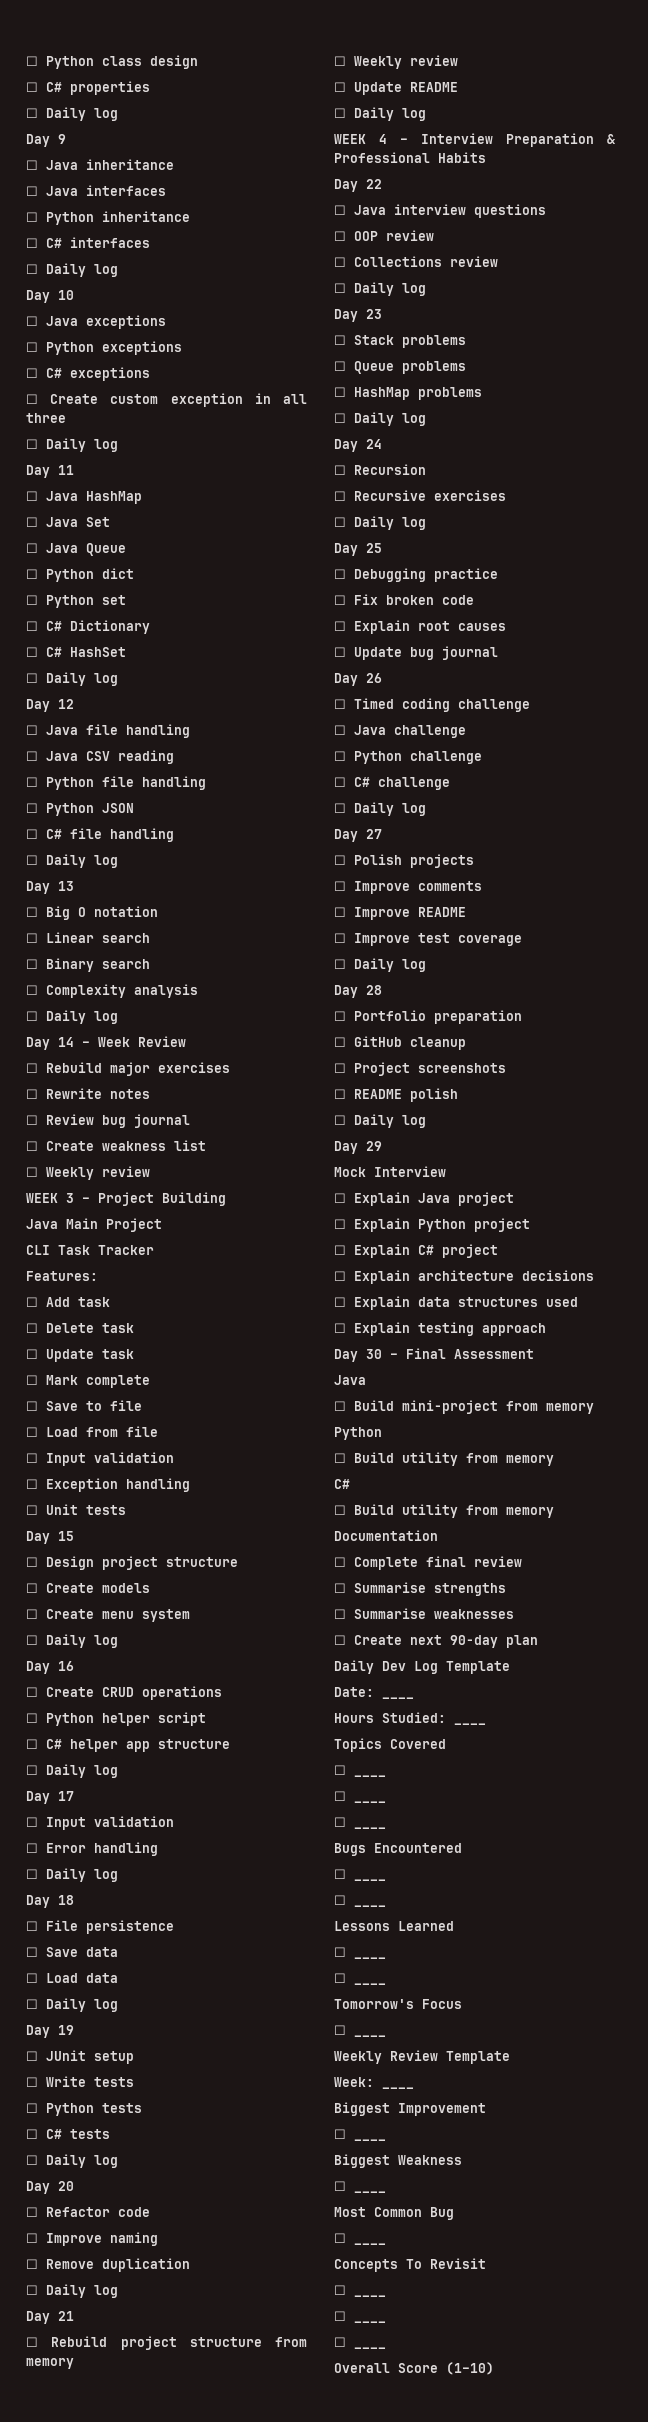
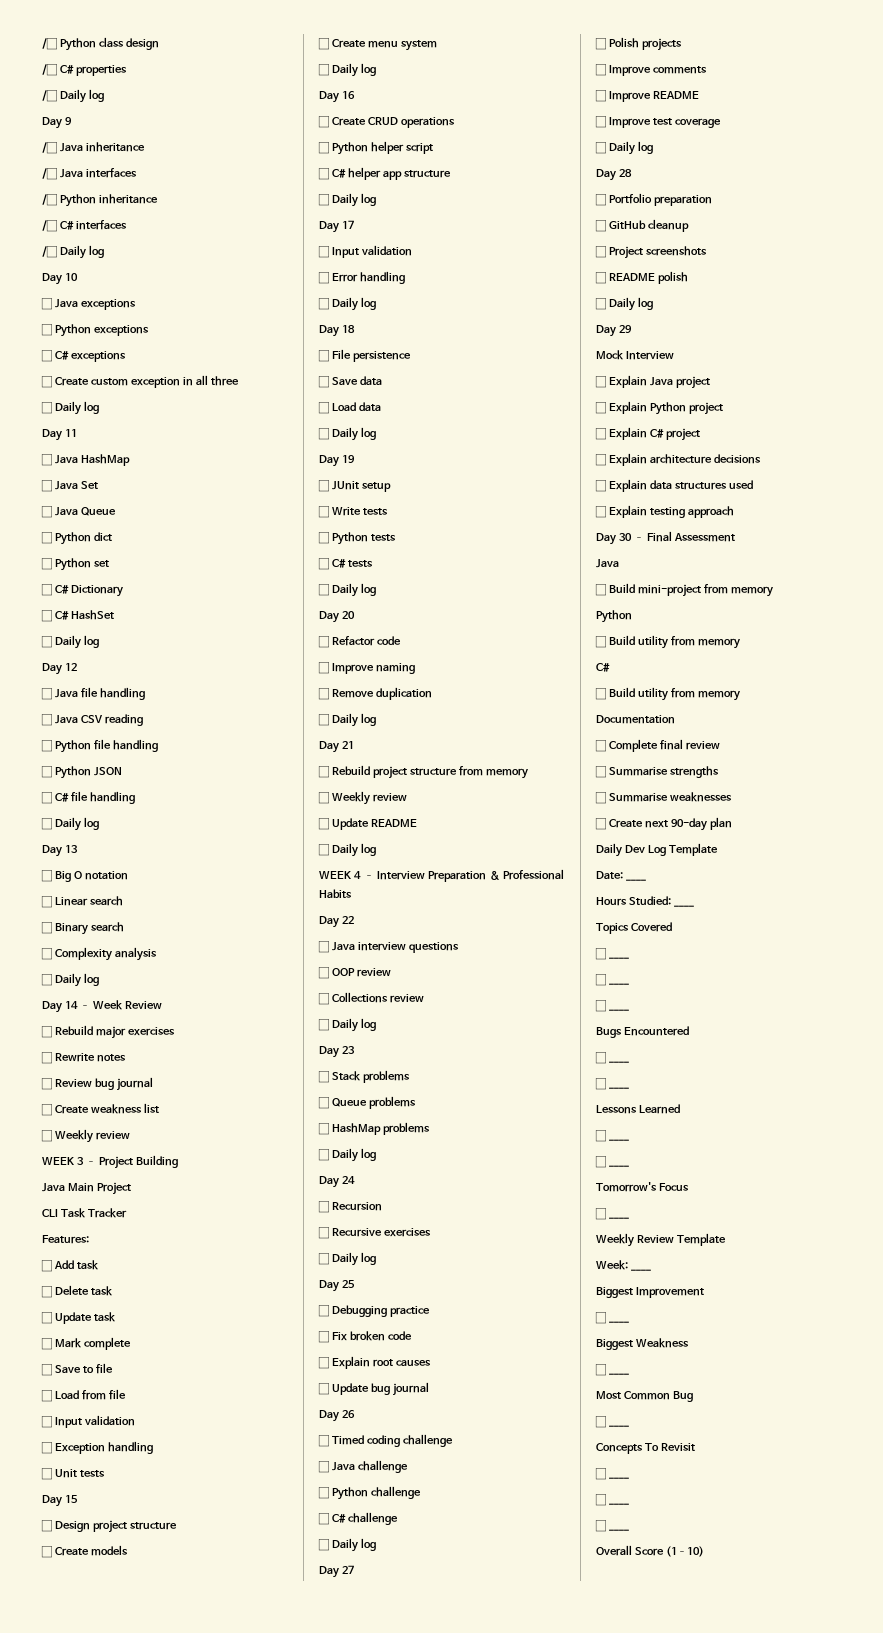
[26,56,38,66] ☐ -> [42,38,57,50] /☐
[26,82,38,92] ☐ -> [42,64,57,76] /☐
[26,108,38,118] ☐ -> [42,90,57,102] /☐
[26,160,38,170] ☐ -> [42,142,57,154] /☐
[26,186,38,196] ☐ -> [42,168,57,180] /☐
[26,212,38,222] ☐ -> [42,194,57,206] /☐
[26,238,38,248] ☐ -> [42,220,57,232] /☐
[26,264,38,274] ☐ -> [42,246,57,258] /☐

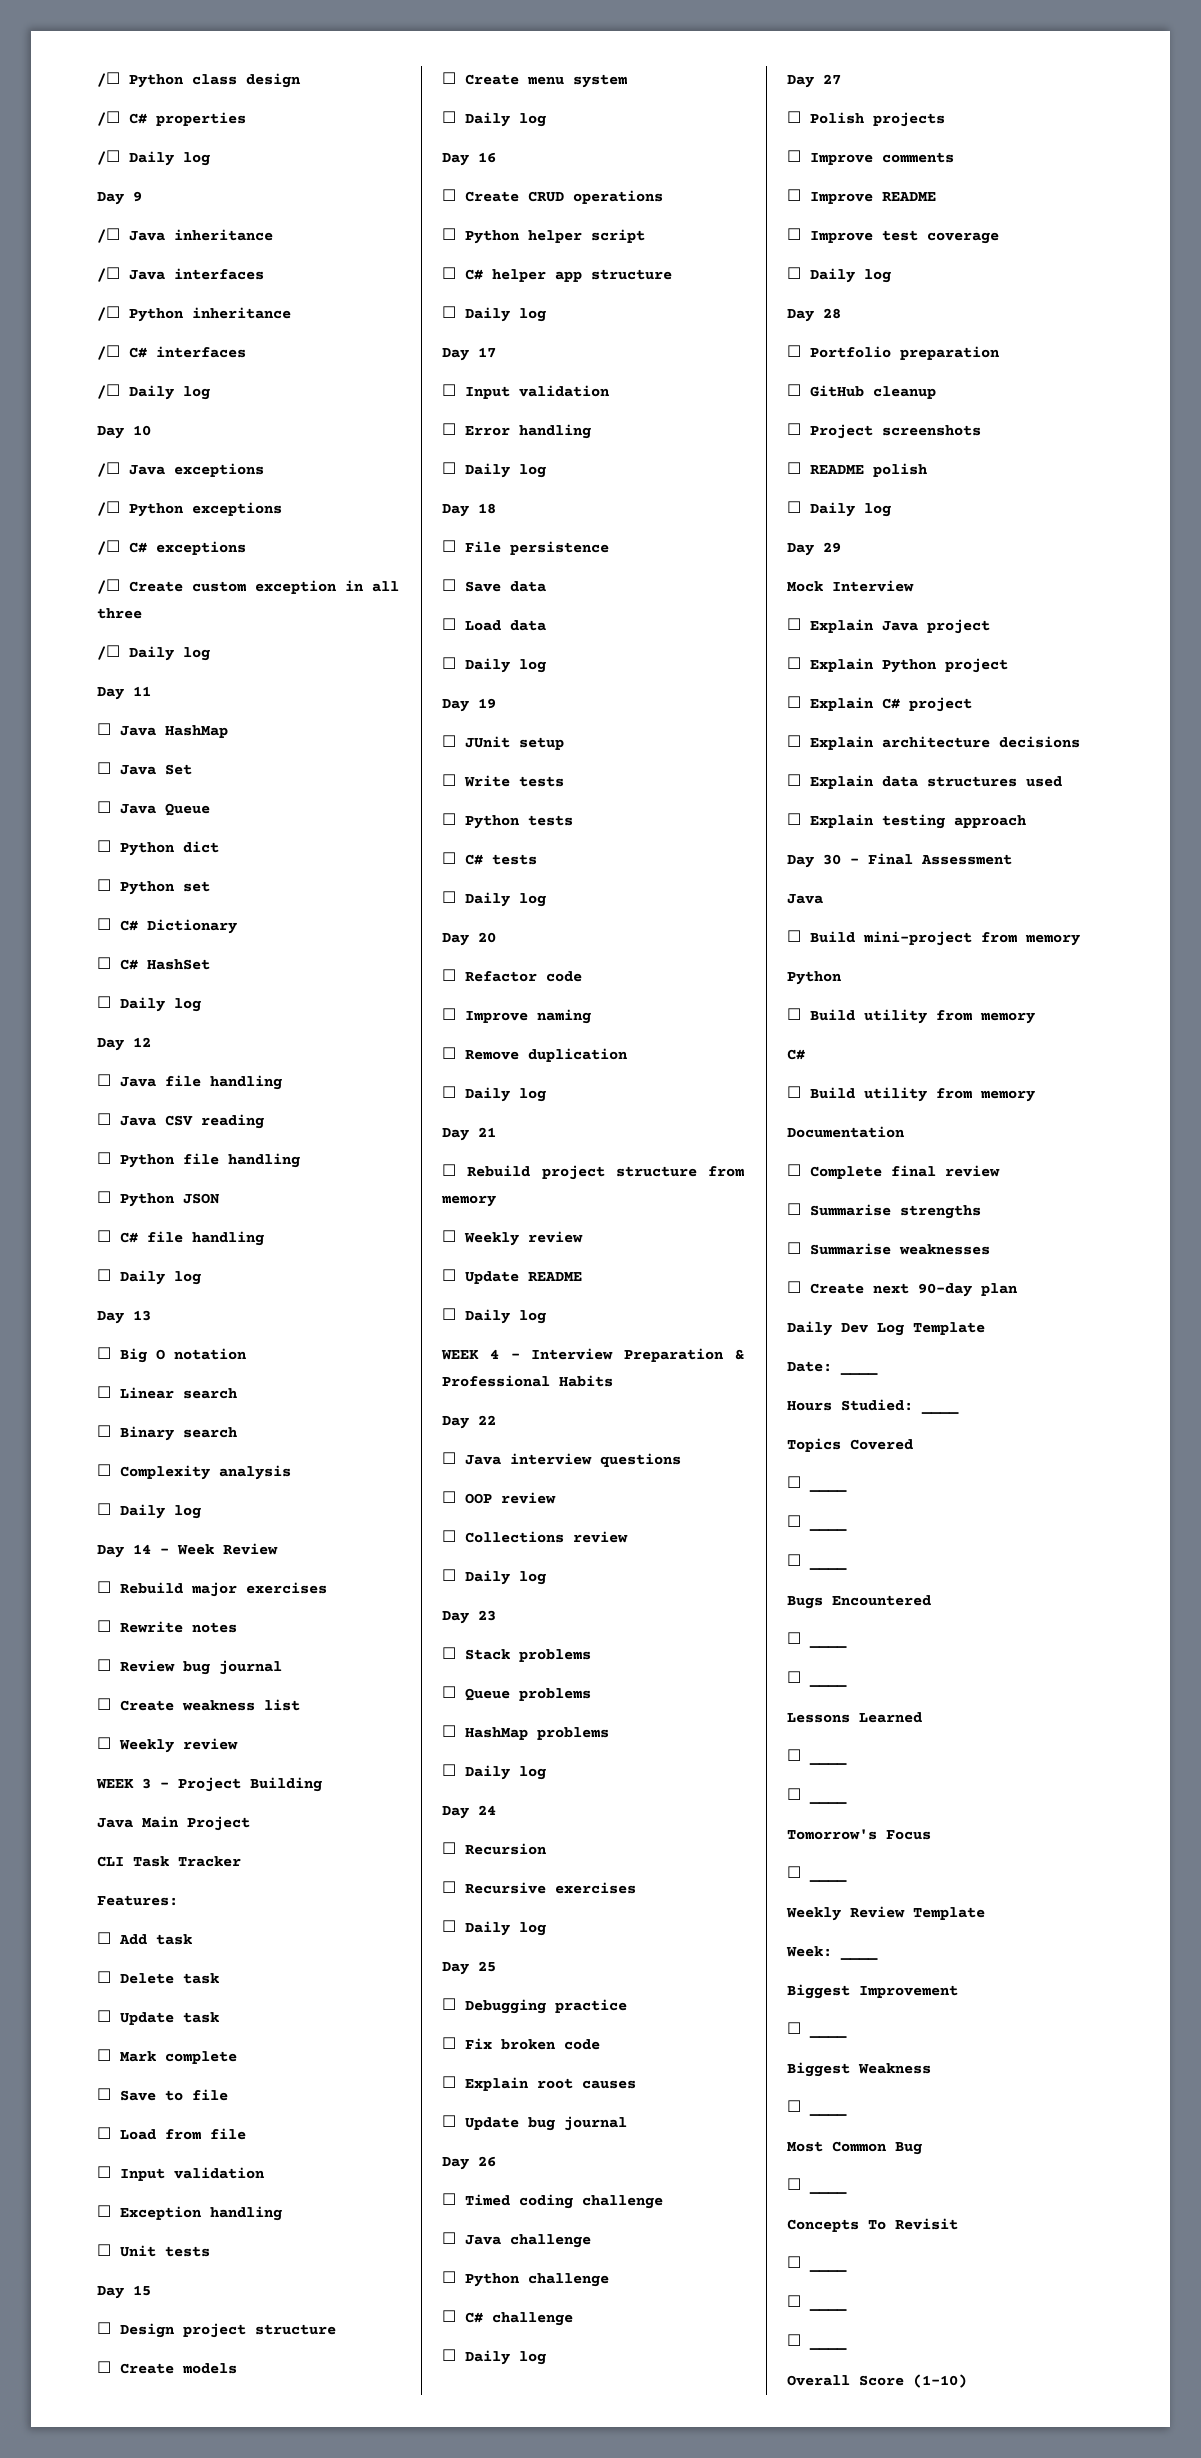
[41,298,52,310] ☐ -> [97,462,120,477] /☐
[41,324,52,336] ☐ -> [97,501,120,516] /☐
[41,350,52,362] ☐ -> [97,540,120,555] /☐
[41,376,52,388] ☐ -> [97,579,120,594] /☐
[41,402,52,414] ☐ -> [97,645,120,660] /☐

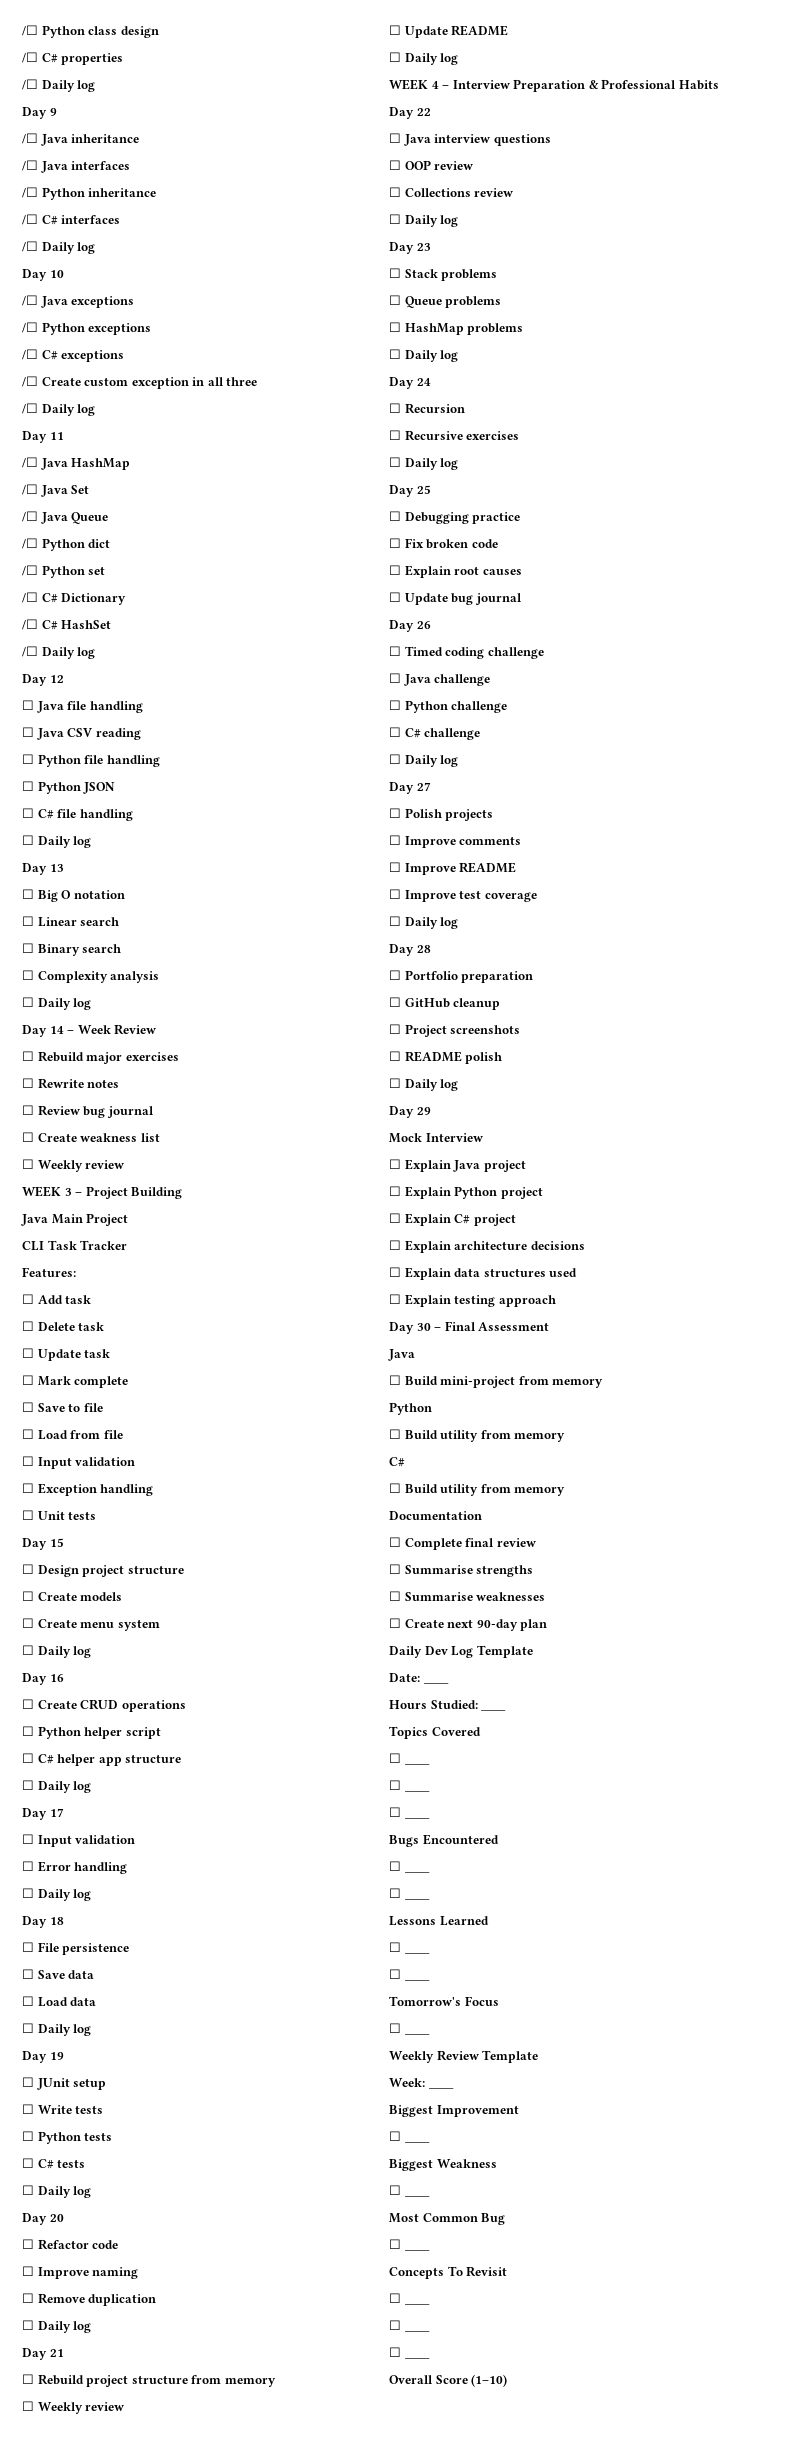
[97,723,111,735] ☐ -> [22,457,38,468] /☐
[97,762,111,774] ☐ -> [22,484,38,495] /☐
[97,801,111,813] ☐ -> [22,511,38,522] /☐
[97,840,111,852] ☐ -> [22,538,38,549] /☐
[97,879,111,891] ☐ -> [22,565,38,576] /☐
[97,918,111,930] ☐ -> [22,592,38,603] /☐
[97,957,111,969] ☐ -> [22,619,38,630] /☐
[97,996,111,1008] ☐ -> [22,646,38,657] /☐

